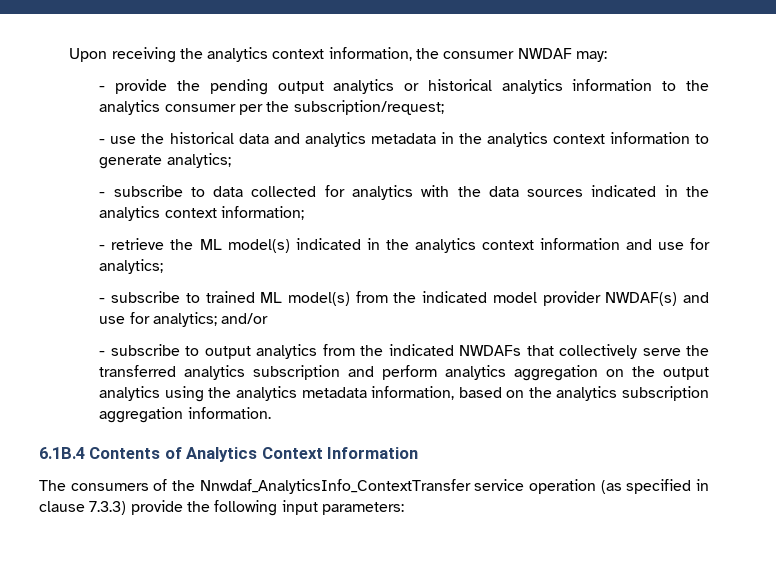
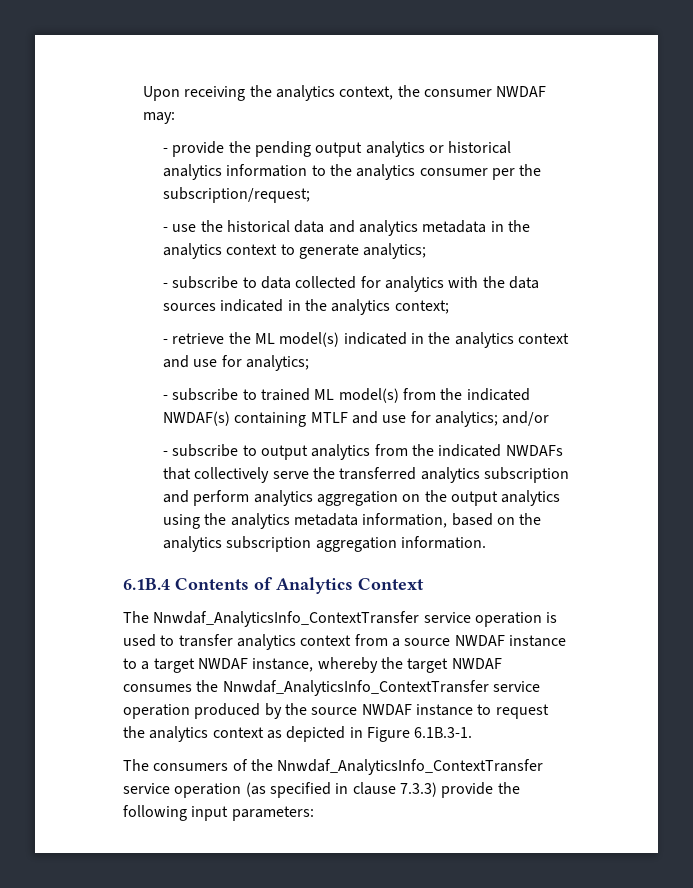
[272,47,412,61] context information, -> [339,86,394,100] context,
[609,132,690,144] information -> (278, 249) none
[164,206,304,220] context information; -> [394,300,449,314] context;
[539,238,620,250] information -> (569, 338) none
[492,291,678,306] model provider NWDAF(s) -> [162,411,348,427] NWDAF(s) containing MTLF
[327,447,419,459] Information -> [123,611,558,627] [123,634,566,650] [123,657,502,673] [123,680,540,696] [123,703,549,719] [123,726,473,742] // The Nnwdaf_AnalyticsInfo_ContextTransfer service operation is used to transfer analytics context from a source NWDAF instance to a target NWDAF instance, whereby the target NWDAF consumes the Nnwdaf_AnalyticsInfo_ContextTransfer service operation produced by the source NWDAF instance to request the analytics context as depicted in Figure 6.1B.3-1.

